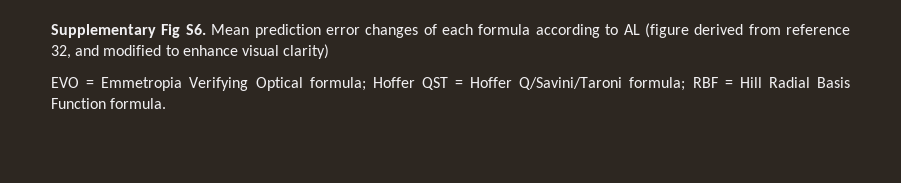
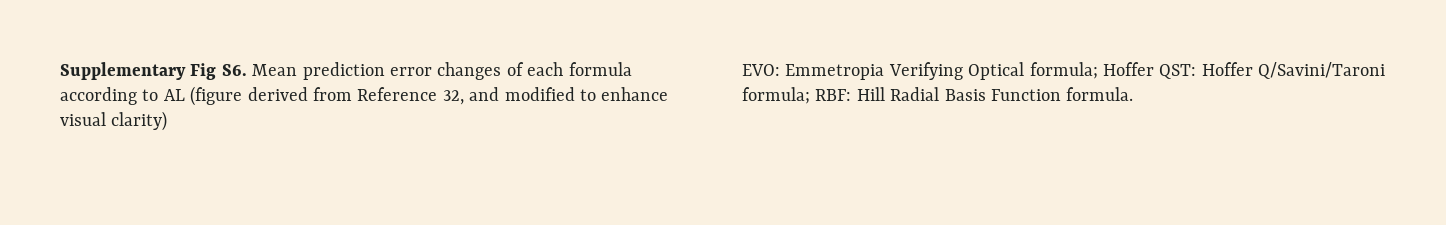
[786,24,850,35] reference -> [357,87,438,101] Reference
[51,77,95,88] EVO = -> [742,64,780,76] EVO:
[421,77,463,90] QST = -> [1159,64,1197,79] QST:
[692,77,733,88] RBF = -> [815,89,852,101] RBF:

